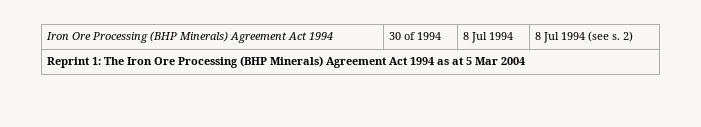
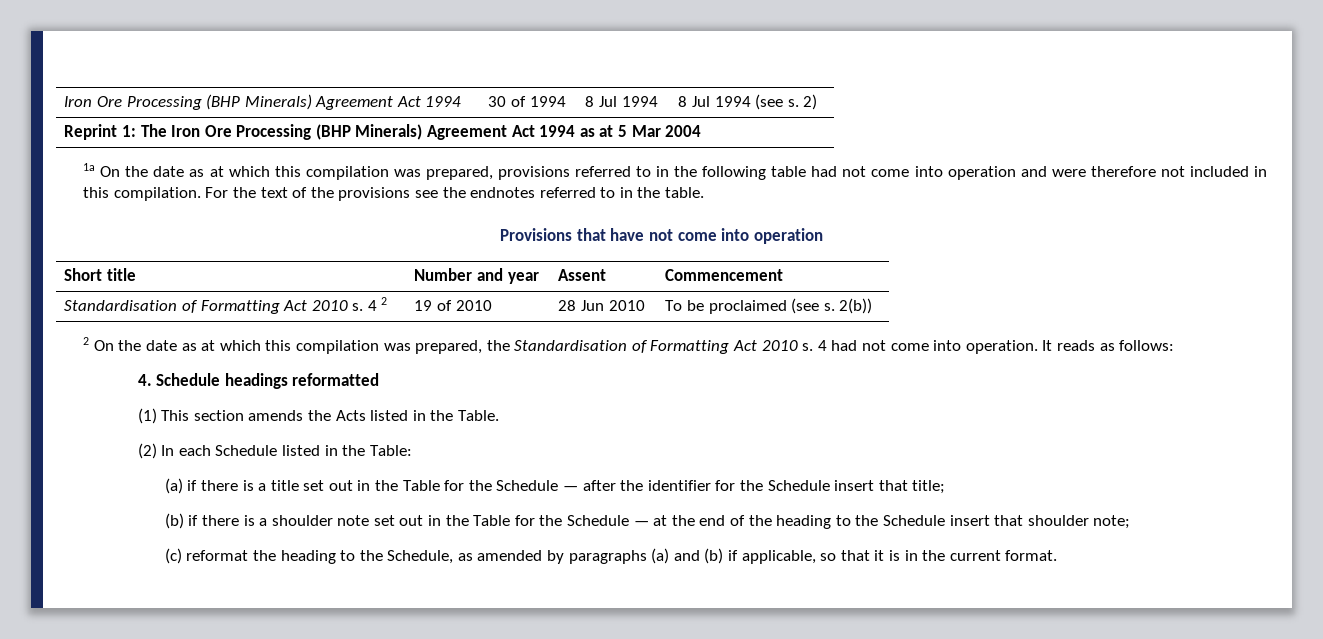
(525, 61) none -> [83,163,1268,180] [83,187,705,201] [500,228,823,244] [64,268,136,281] [414,268,539,284] [558,269,607,281] [665,269,784,281] [64,297,388,314] [414,300,492,311] [558,300,645,311] [665,298,873,314] [83,337,1175,354] [137,373,380,389] [137,408,499,424] [137,443,412,459] [164,478,946,494] [164,513,1131,529] [164,548,1058,564] // 1a On the date as at which this compilation was prepared, provisions referred to in the following table had not come into operation and were therefore not included in this compilation. For the text of the provisions see the endnotes referred to in the table. // Provisions that have not come into operation // Short title | Number and year | Assent | Commencement // Standardisation of Formatting Act 2010 s. 4 2 | 19 of 2010 | 28 Jun 2010 | To be proclaimed (see s. 2(b)) // 2 On the date as at which this compilation was prepared, the Standardisation of Formatting Act 2010 s. 4 had not come into operation. It reads as follows: // 4. Schedule headings reformatted // (1) This section amends the Acts listed in the Table. // (2) In each Schedule listed in the Table: // (a) if there is a title set out in the Table for the Schedule — after the identifier for the Schedule insert that title; // (b) if there is a shoulder note set out in the Table for the Schedule — at the end of the heading to the Schedule insert that shoulder note; // (c) reformat the heading to the Schedule, as amended by paragraphs (a) and (b) if applicable, so that it is in the current format.

